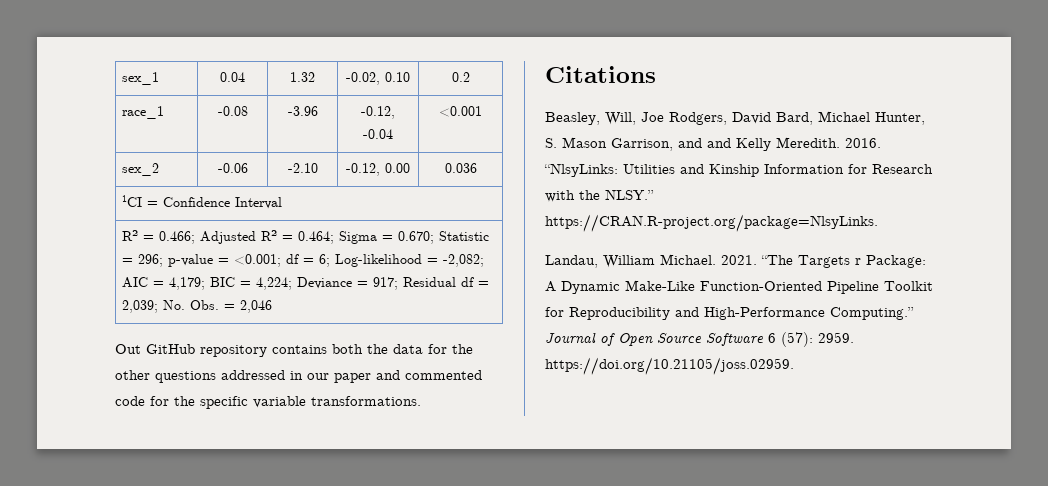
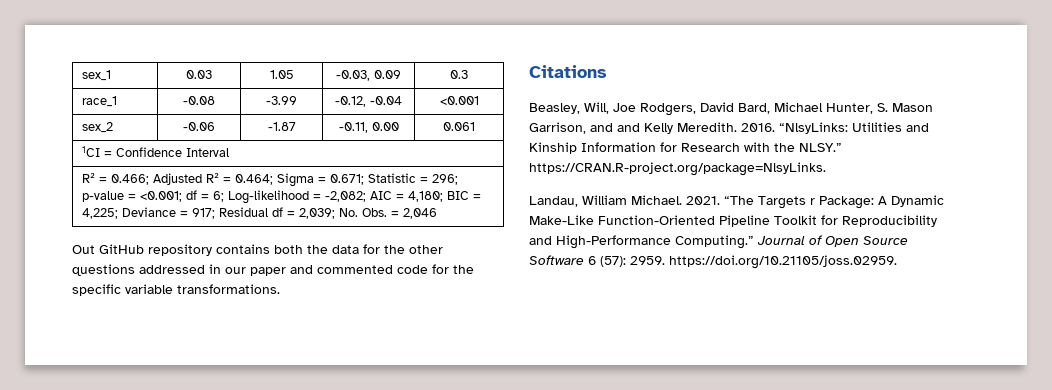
[220,72,245,82] [290,72,315,82] [346,72,410,85] [451,72,470,82] 0.04 | 1.32 | -0.02, 0.10 | 0.2 -> [186,70,212,79] [269,70,294,79] [336,70,401,81] [450,70,468,79] 0.03 | 1.05 | -0.03, 0.09 | 0.3
[287,106,318,116] -3.96 -> [266,96,297,105] -3.99
[287,163,318,173] [346,163,380,176] -2.10 | -0.12, -> [267,122,296,131] [338,122,368,133] -1.87 | -0.11,
[444,163,477,173] 0.036 -> [443,122,475,131] 0.061
[397,231,434,244] 0.670; -> [329,174,364,185] 0.671;
[168,277,205,290] 4,179; -> [407,191,443,202] 4,180;
[255,277,292,290] 4,224; -> [81,208,118,219] 4,225;

